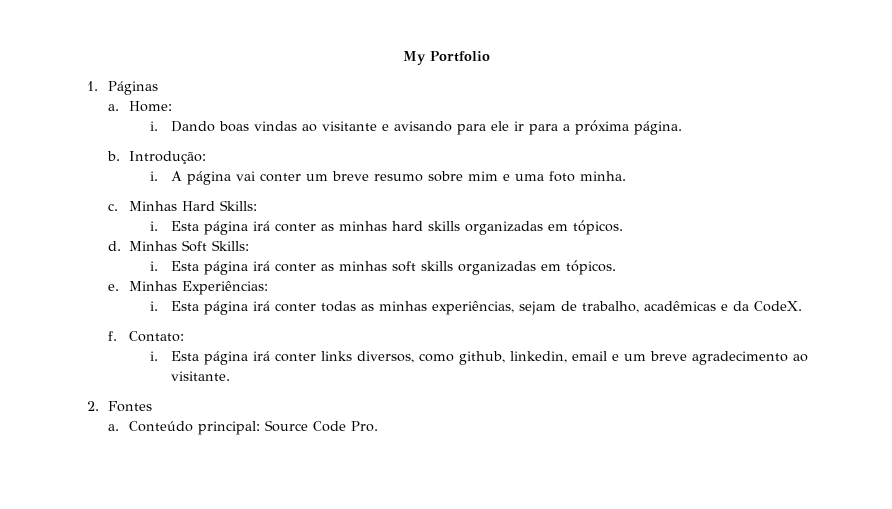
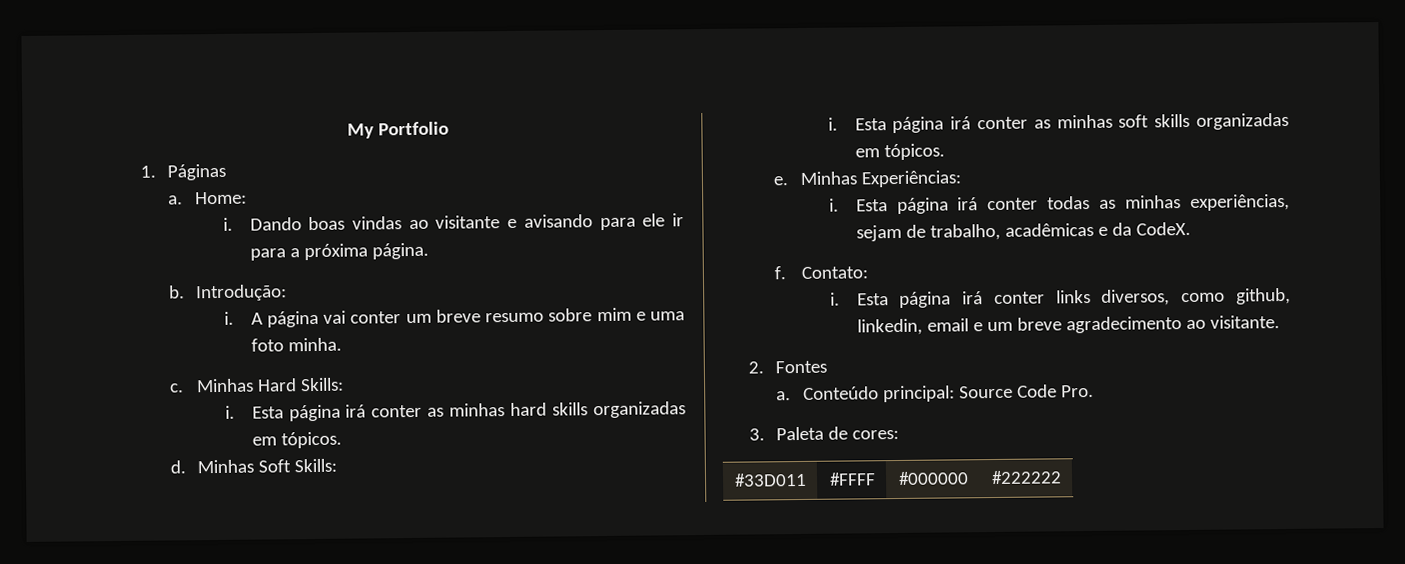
(378, 426) none -> [749,426,900,441] [734,472,807,487] [828,472,876,486] [897,471,969,485] [990,470,1062,485] // 3. Paleta de cores: // #33D011 | #FFFF | #000000 | #222222

